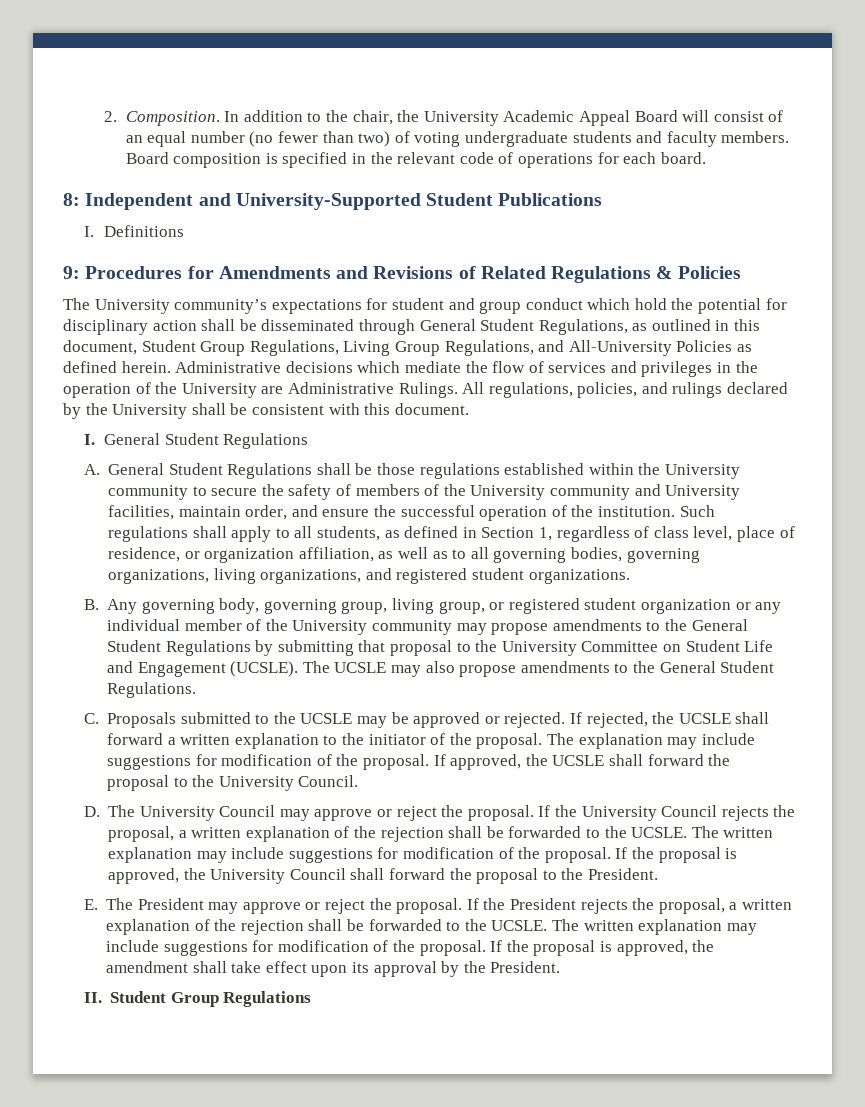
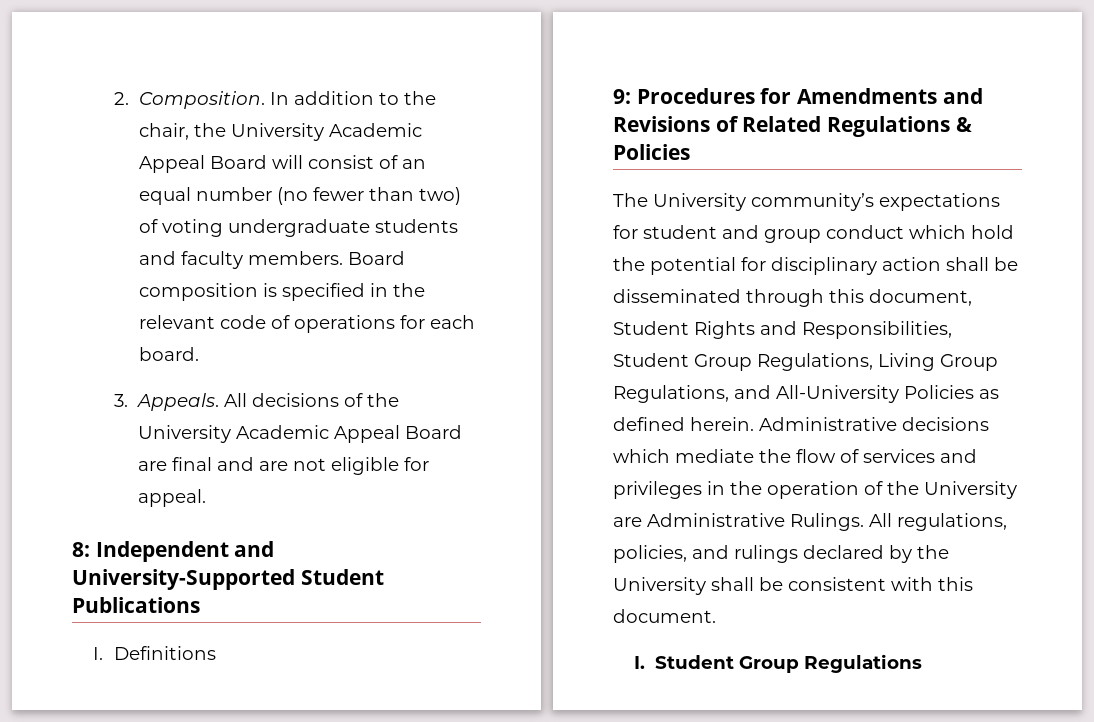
(706, 158) none -> [114,393,399,411] [137,425,462,443] [137,457,429,475] [137,489,206,507] // 3. Appeals. All decisions of the University Academic Appeal Board are final and are not eligible for appeal.
[419,319,761,335] [63,340,137,355] General Student Regulations, as outlined in this document, -> [829,289,972,306] [613,321,952,339] this document, Student Rights and Responsibilities,
[104,433,309,449] [83,463,740,479] [108,484,741,500] [108,505,715,521] [108,526,795,542] [108,547,700,563] [108,568,630,584] [83,598,782,614] [107,619,748,635] [107,640,774,656] [107,661,775,677] [107,682,197,698] [83,712,770,728] [107,733,755,749] [107,754,731,770] [107,775,359,791] [83,805,796,821] [108,826,774,842] [108,847,738,863] [108,868,658,884] [83,898,792,914] [106,919,757,935] [106,940,715,956] [106,961,561,977] [83,992,102,1003] General Student Regulations // A. General Student Regulations shall be those regulations established within the University community to secure the safety of members of the University community and University facilities, maintain order, and ensure the successful operation of the institution. Such regulations shall apply to all students, as defined in Section 1, regardless of class level, place of residence, or organization affiliation, as well as to all governing bodies, governing organizations, living organizations, and registered student organizations. // B. Any governing body, governing group, living group, or registered student organization or any individual member of the University community may propose amendments to the General Student Regulations by submitting that proposal to the University Committee on Student Life and Engagement (UCSLE). The UCSLE may also propose amendments to the General Student Regulations. // C. Proposals submitted to the UCSLE may be approved or rejected. If rejected, the UCSLE shall forward a written explanation to the initiator of the proposal. The explanation may include suggestions for modification of the proposal. If approved, the UCSLE shall forward the proposal to the University Council. // D. The University Council may approve or reject the proposal. If the University Council rejects the proposal, a written explanation of the rejection shall be forwarded to the UCSLE. The written explanation may include suggestions for modification of the proposal. If the proposal is approved, the University Council shall forward the proposal to the President. // E. The President may approve or reject the proposal. If the President rejects the proposal, a written explanation of the rejection shall be forwarded to the UCSLE. The written explanation may include suggestions for modification of the proposal. If the proposal is approved, the amendment shall take effect upon its approval by the President. // II. -> (646, 662) none

